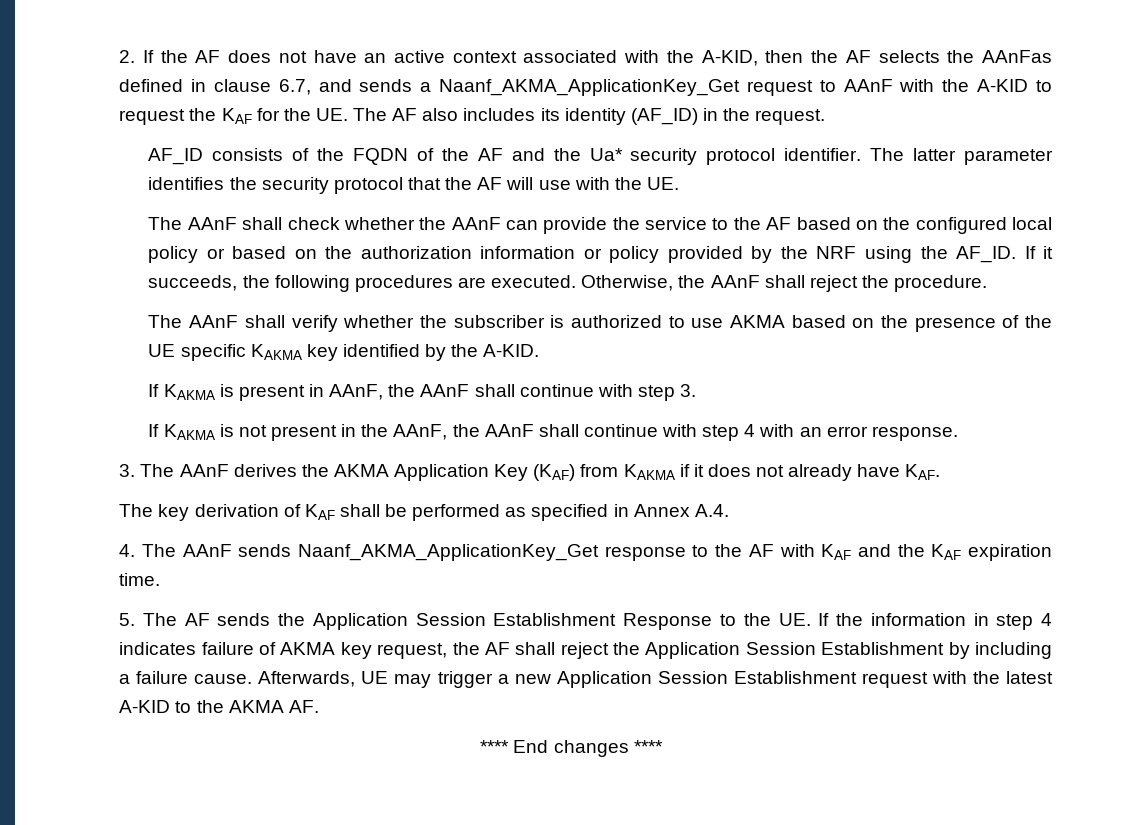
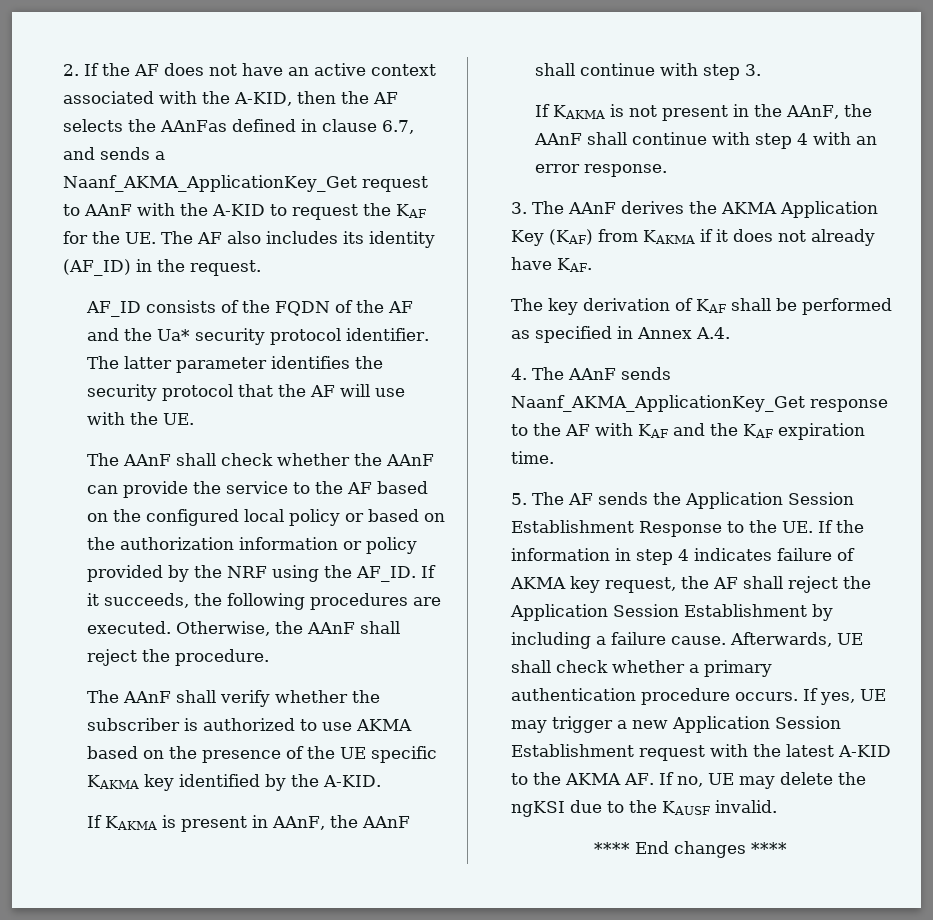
(389, 677) none -> [511,660,773,677] [511,688,887,705] shall check whether a primary authentication procedure occurs. If yes, UE
(319, 706) none -> [659,772,867,789] [511,800,778,817] If no, UE may delete the ngKSI due to the KAUSF invalid.

